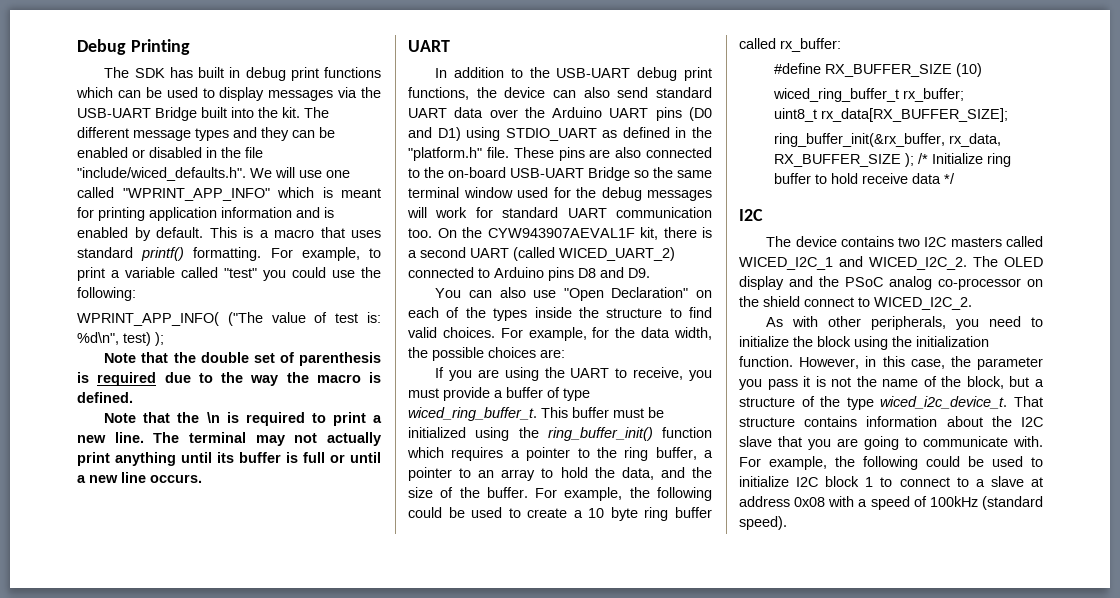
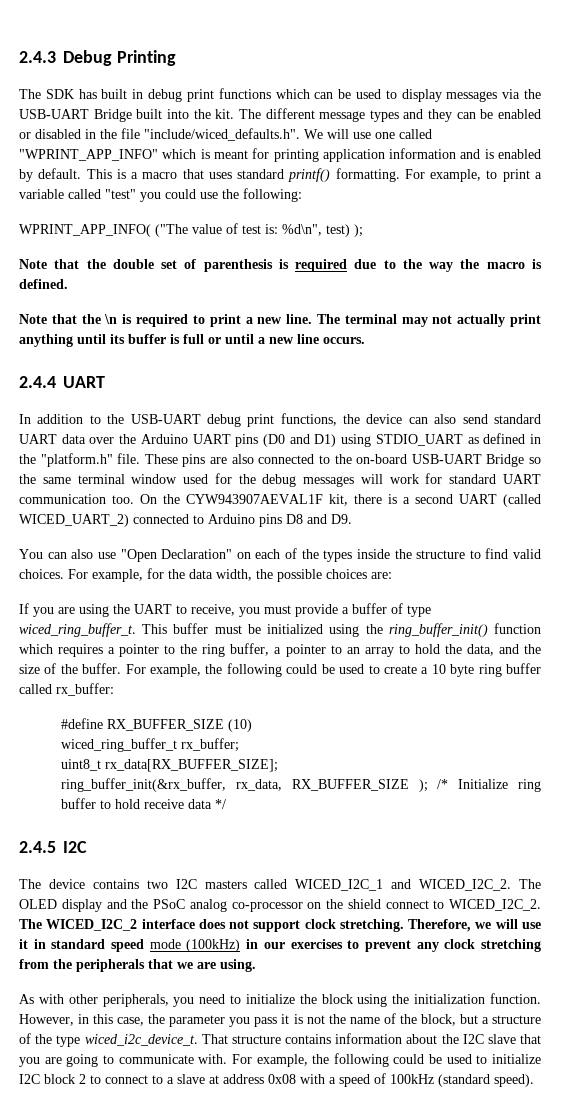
(77, 47) none -> [19,51,56,63] 2.4.3
(202, 478) none -> [19,376,56,388] 2.4.4
(956, 178) none -> [19,841,56,853] 2.4.5
(972, 303) none -> [19,919,541,932] [19,939,541,952] [19,959,256,972] The WICED_I2C_2 interface does not support clock stretching. Therefore, we will use it in standard speed mode (100kHz) in our exercises to prevent any clock stretching from the peripherals that we are using.
[865,477,874,487] 1 -> [79,1074,86,1084] 2

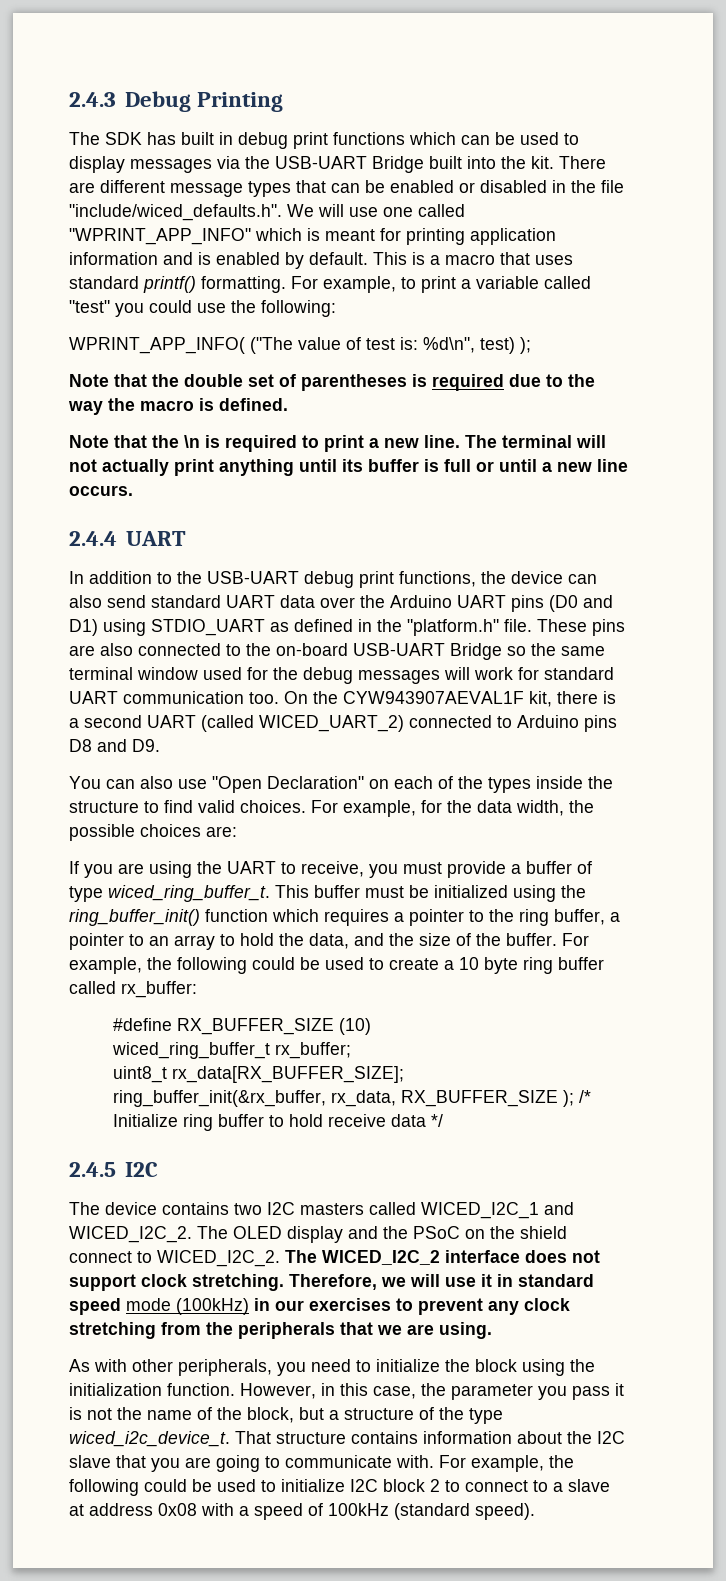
[238,109,261,119] The -> [559,156,606,169] [69,182,95,193] There are
[403,109,453,122] and they -> [296,180,326,193] that
[203,259,273,272] parenthesis -> [301,374,407,391] parentheses
[401,317,428,327] may -> [576,435,606,448] will
[189,899,303,912] analog co-processor -> (460, 1232) none

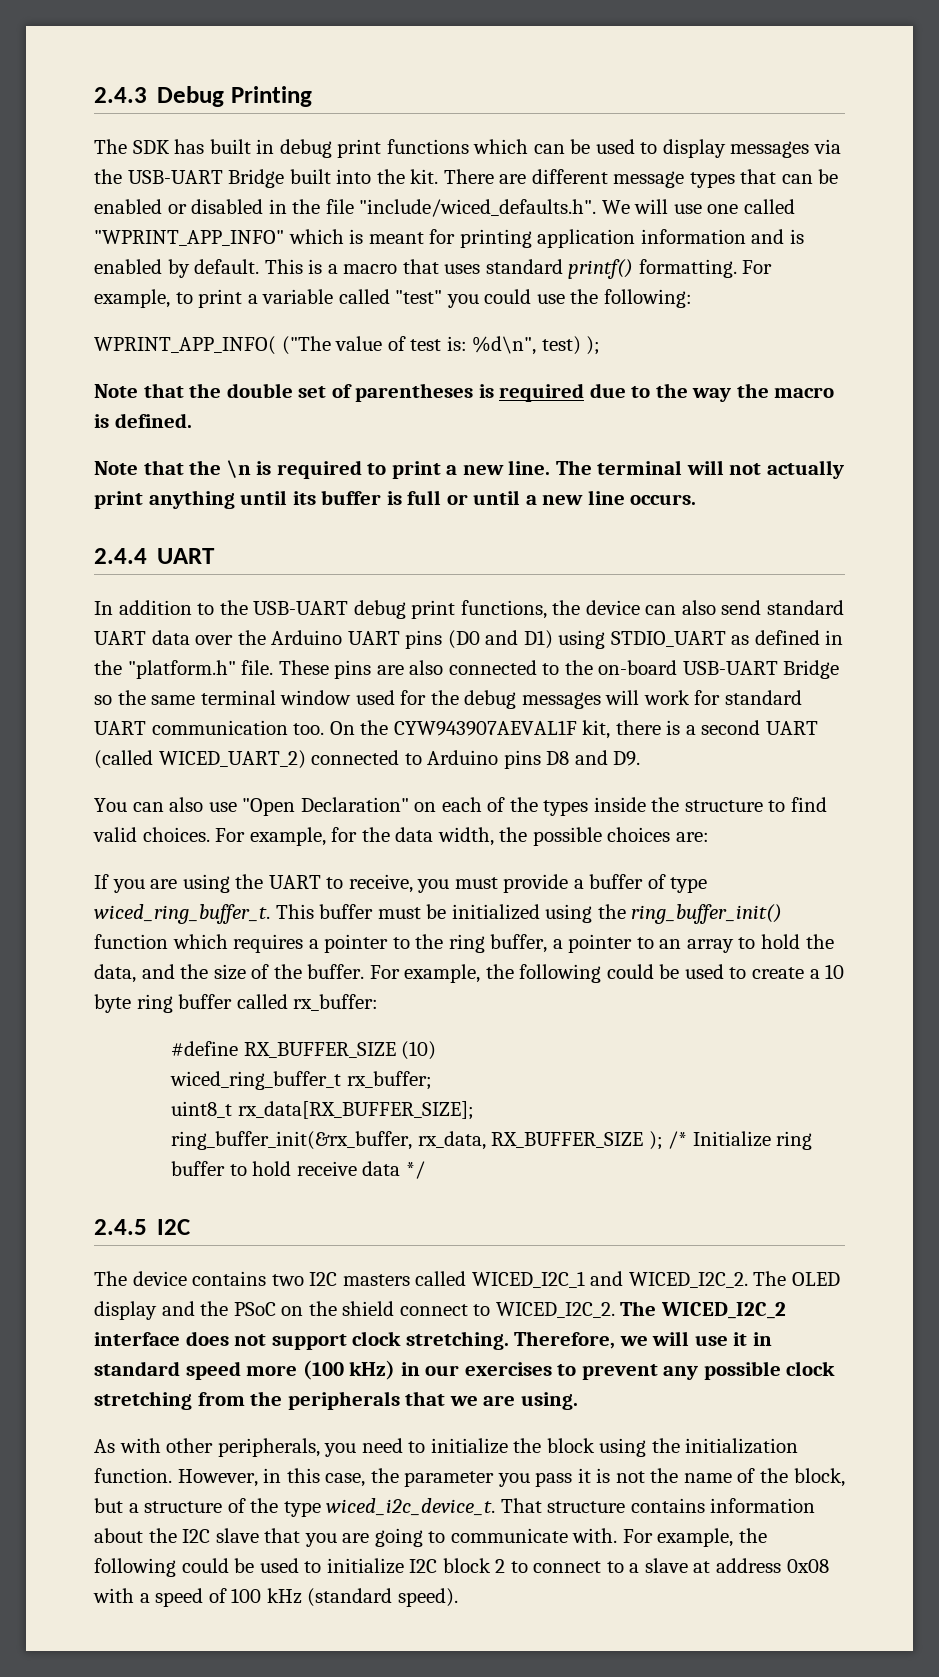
[126,1298,249,1315] mode (100kHz) -> [246,1360,396,1380] more (100 kHz)
(519, 1308) none -> [703,1361,781,1380] possible
[328,1503,389,1516] 100kHz -> [231,1588,302,1604] 100 kHz

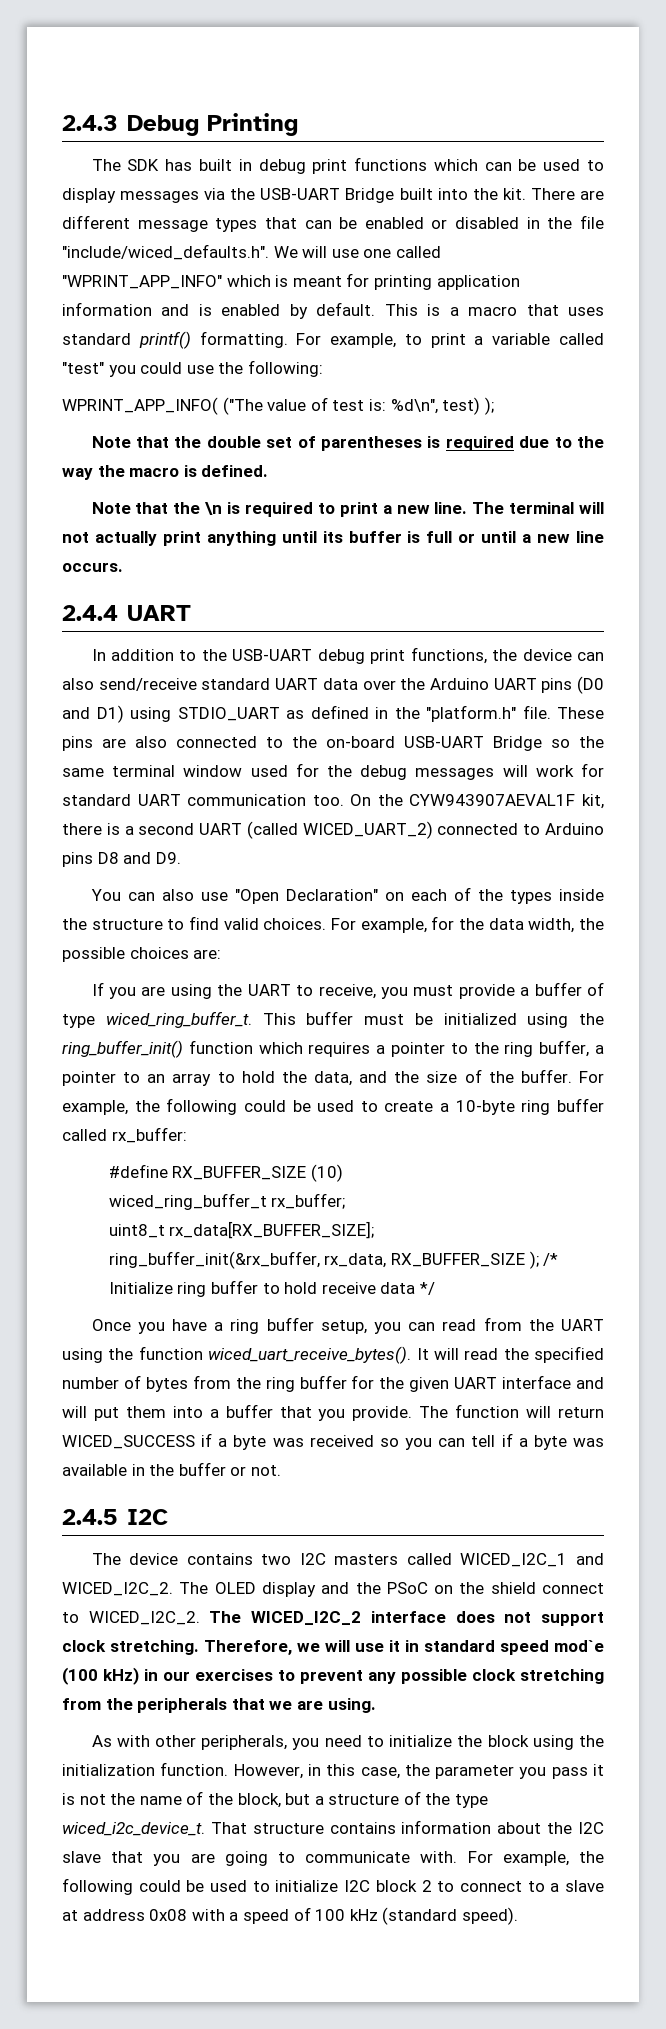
[721,600,762,615] send -> [98,678,197,691] send/receive
[825,964,845,979] [94,994,131,1013] 10 byte -> [455,1100,515,1115] 10-byte
(425, 1170) none -> [91,1317,604,1334] [62,1346,604,1364] [62,1375,604,1392] [62,1404,604,1421] [62,1433,604,1450] [62,1462,281,1476] // Once you have a ring buffer setup, you can read from the UART using the function wiced_uart_receive_bytes(). It will read the specified number of bytes from the ring buffer for the given UART interface and will put them into a buffer that you provide. The function will return WICED_SUCCESS if a byte was received so you can tell if a byte was available in the buffer or not.
[246,1365,298,1376] more -> [554,1640,604,1652] mod`e

